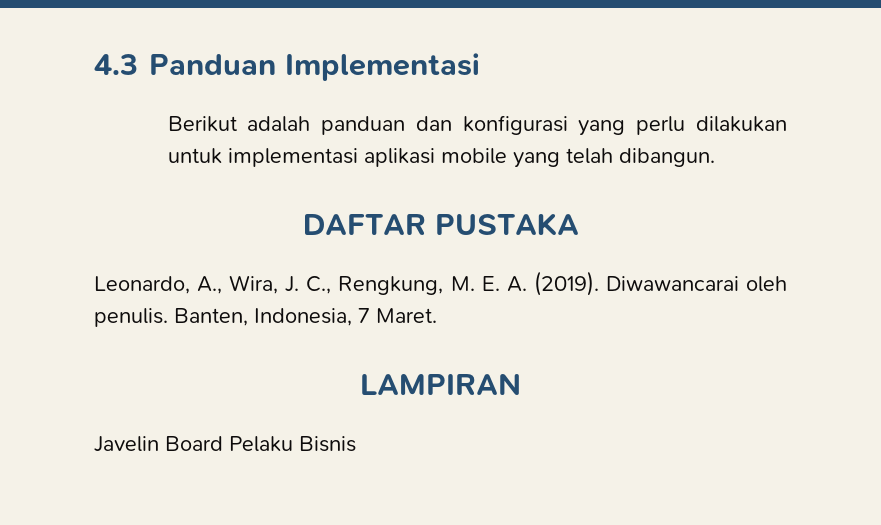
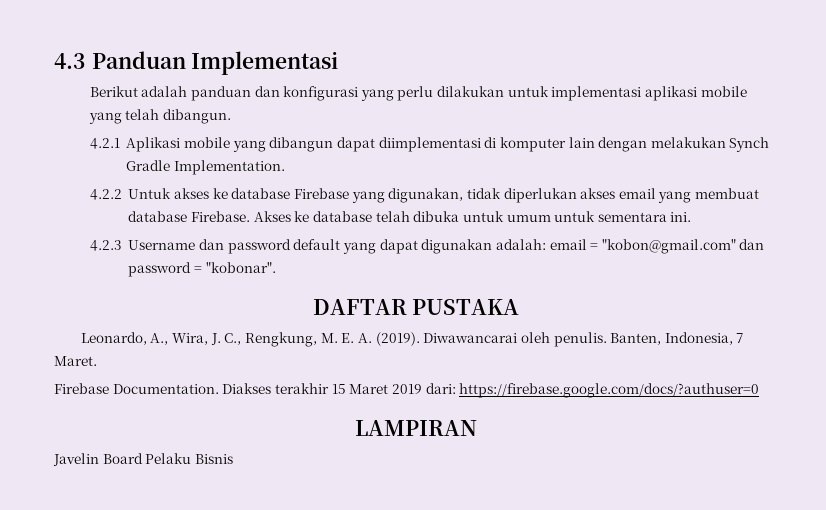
(715, 157) none -> [89,137,770,152] [126,160,285,175] [89,188,760,203] [128,211,692,222] [89,239,765,254] [128,262,276,277] // 4.2.1 Aplikasi mobile yang dibangun dapat diimplementasi di komputer lain dengan melakukan Synch Gradle Implementation. // 4.2.2 Untuk akses ke database Firebase yang digunakan, tidak diperlukan akses email yang membuat database Firebase. Akses ke database telah dibuka untuk umum untuk sementara ini. // 4.2.3 Username dan password default yang dapat digunakan adalah: email = "kobon@gmail.com" dan password = "kobonar".
(437, 315) none -> [54,383,760,398] // Firebase Documentation. Diakses terakhir 15 Maret 2019 dari: https://firebase.google.com/docs/?authuser=0

